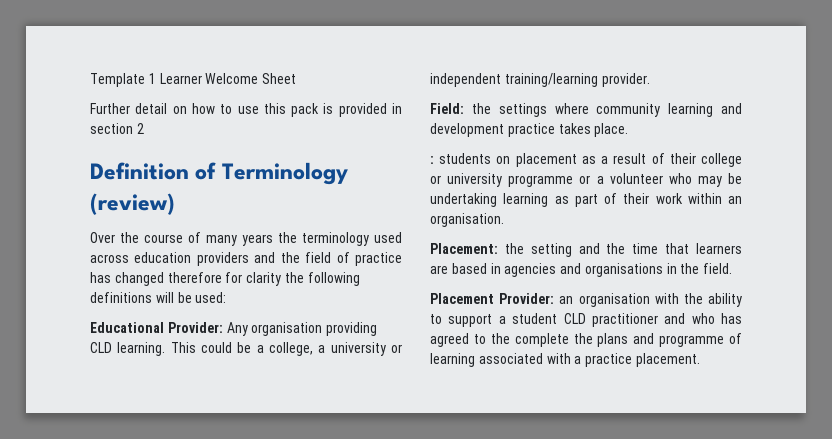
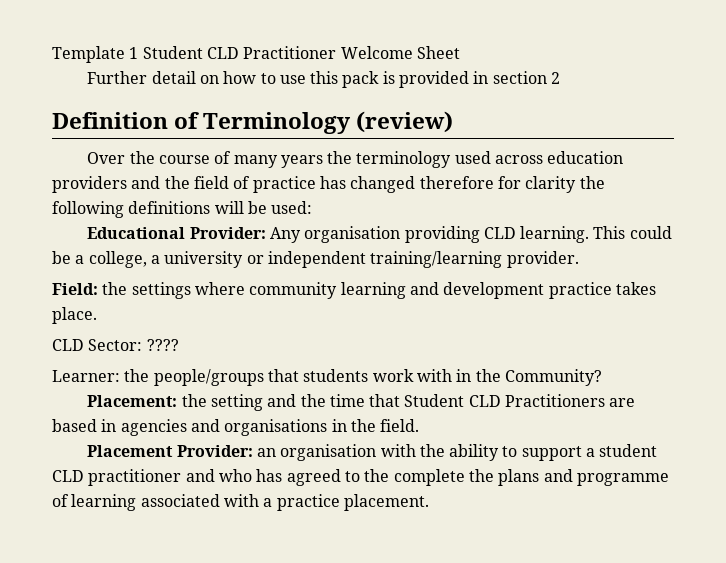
[159,73,202,84] Learner -> [142,46,337,59] Student CLD Practitioner
[430,153,742,167] [430,173,742,187] [430,193,742,207] [430,213,504,227] : students on placement as a result of their college or university programme or a volunteer who may be undertaking learning as part of their work within an organisation. -> [52,339,179,351] [52,369,602,386] CLD Sector: ???? // Learner: the people/groups that students work with in the Community?
[696,243,742,254] learners -> [404,394,606,407] Student CLD Practitioners

